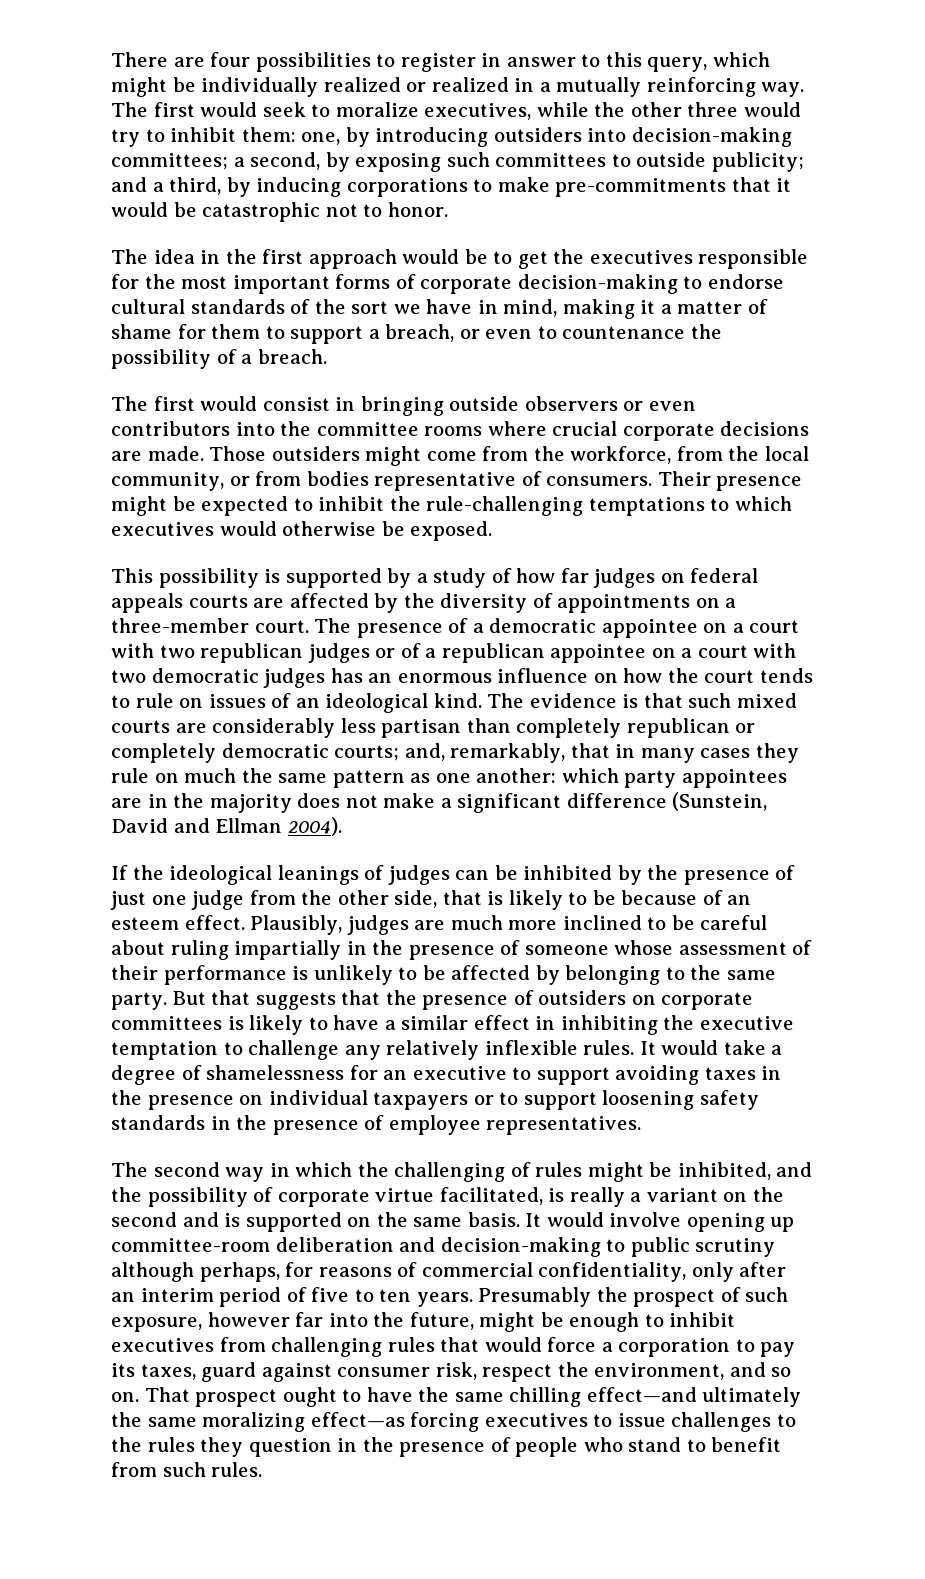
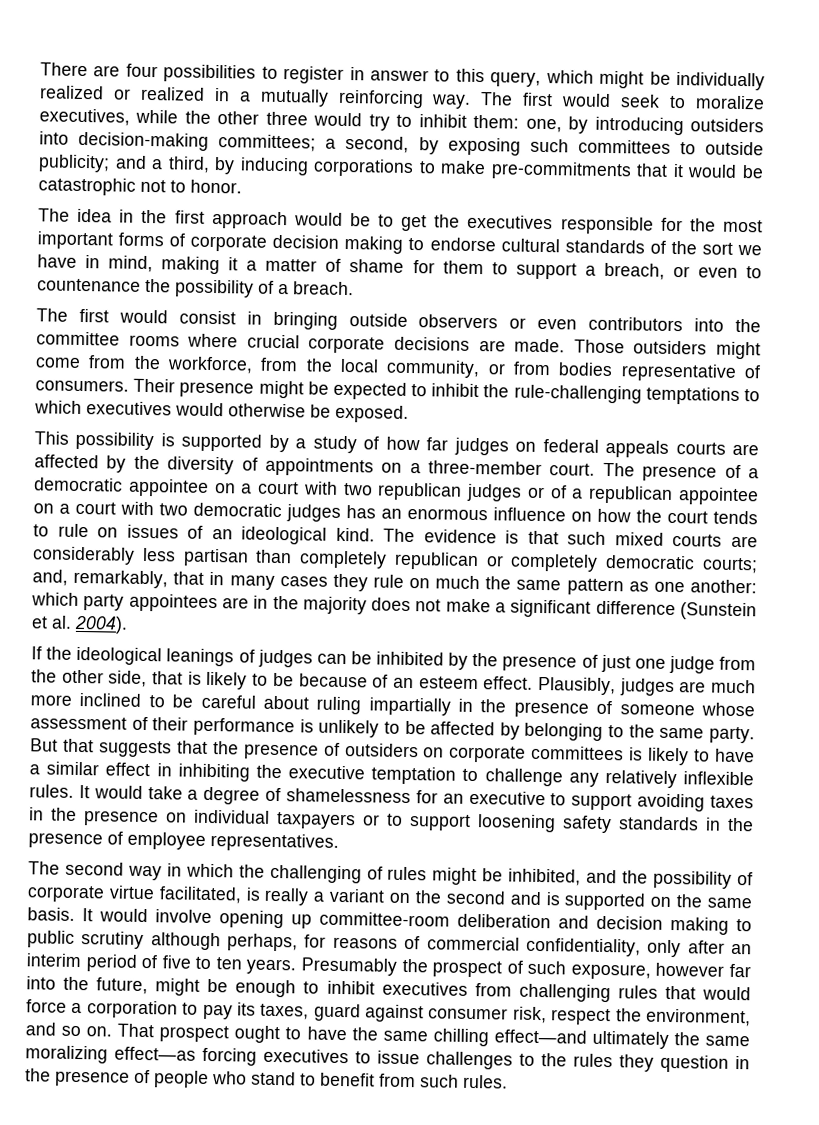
[517,274,678,294] decision-making -> [272,234,404,254] decision making
[672,792,768,811] [111,818,283,833] (Sunstein, David and Ellman -> [680,602,757,621] [31,615,72,629] (Sunstein et al.
[440,1237,601,1257] decision-making -> [596,915,729,935] decision making

